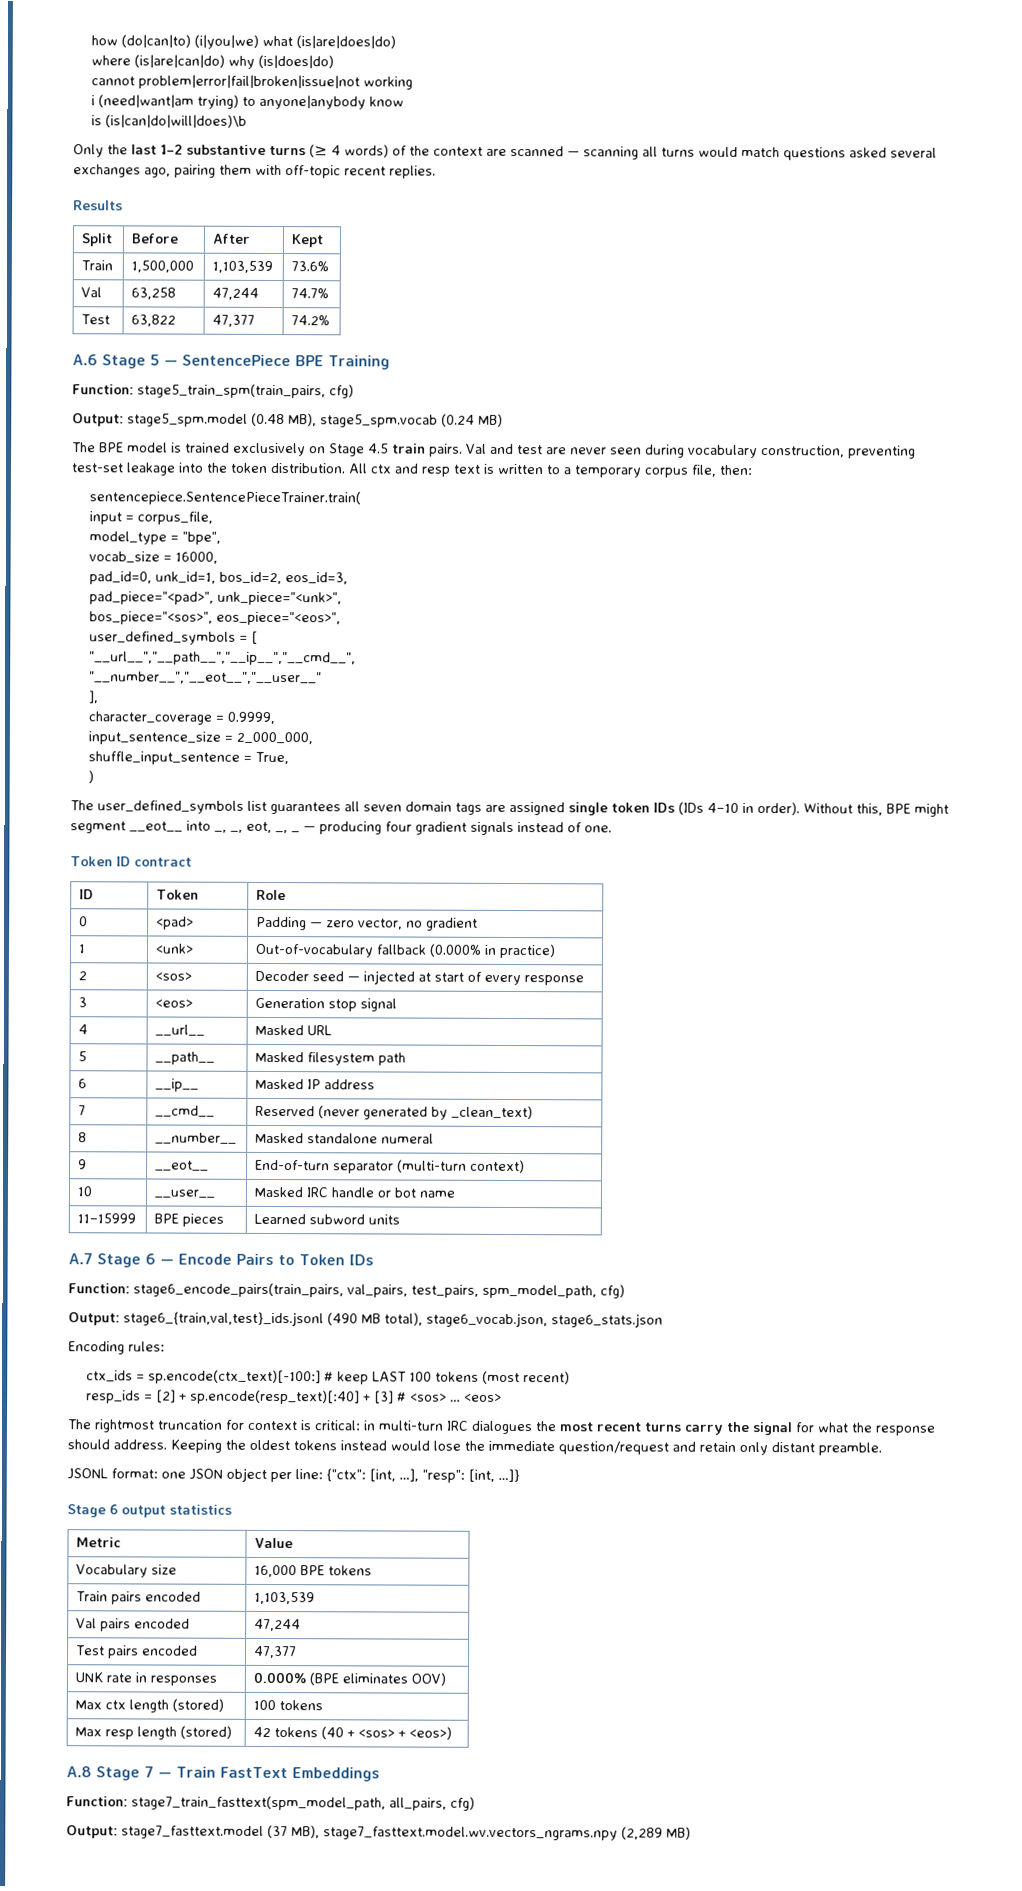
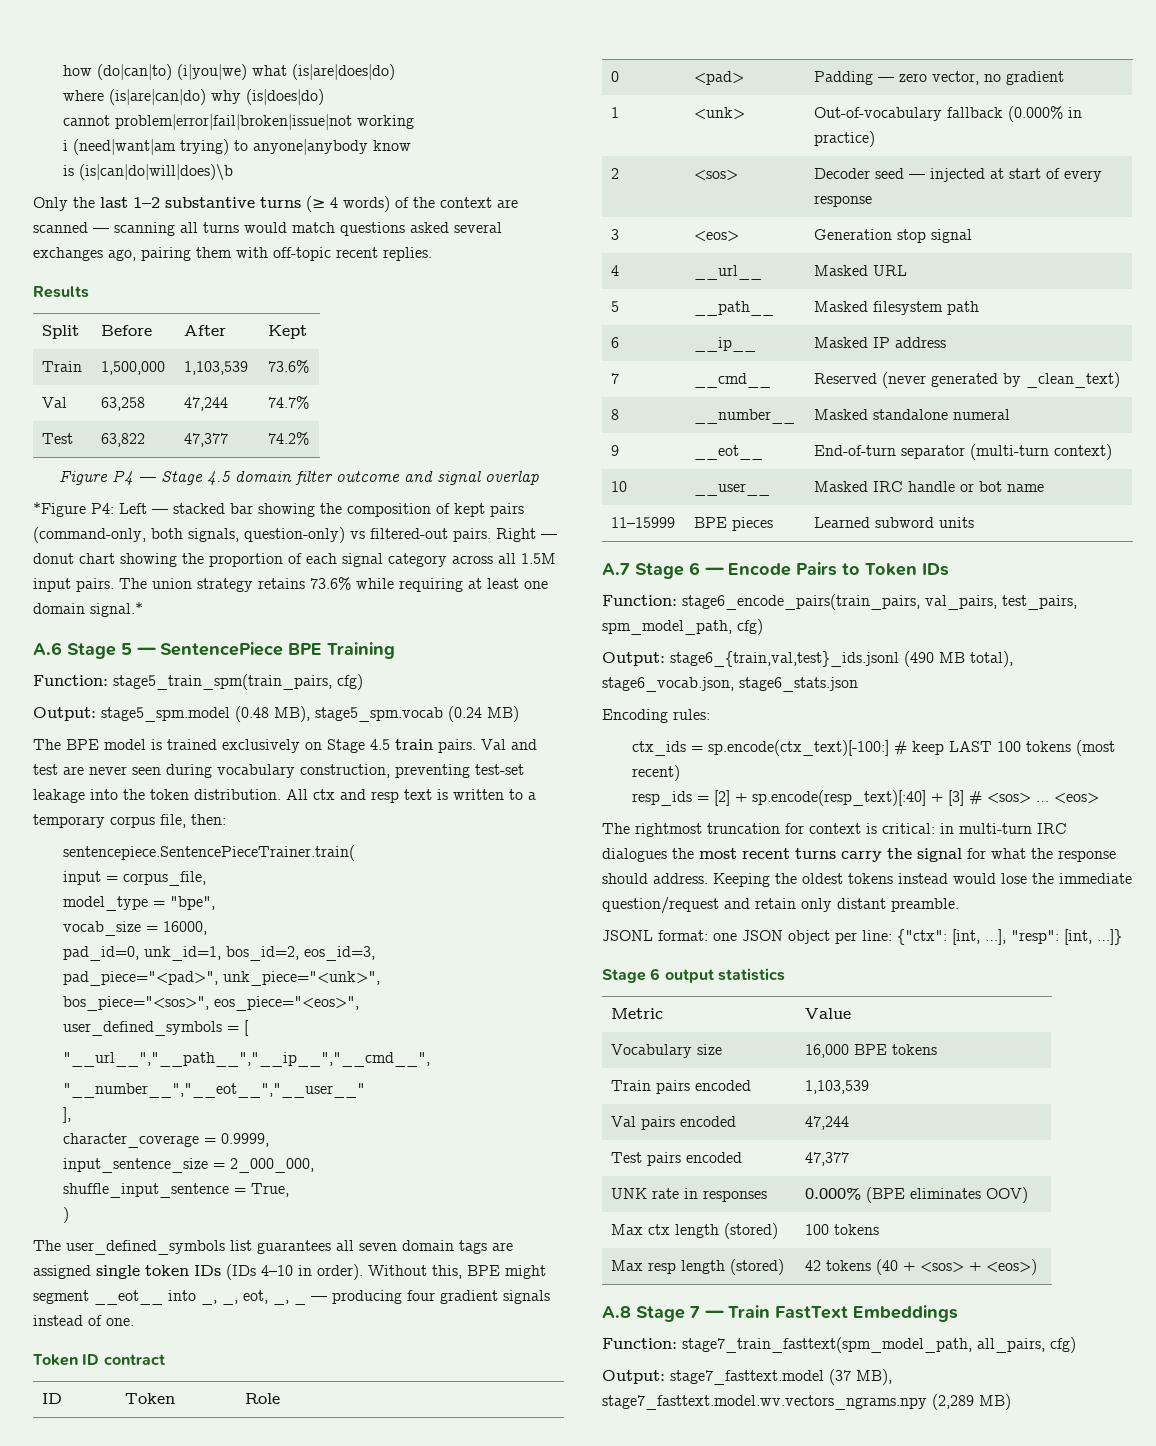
(331, 320) none -> [58,470,539,486] [33,502,524,517] [33,527,557,543] [33,553,556,567] [33,577,548,592] [33,602,143,617] // Figure P4 — Stage 4.5 domain filter outcome and signal overlap // *Figure P4: Left — stacked bar showing the composition of kept pairs (command-only, both signals, question-only) vs filtered-out pairs. Right — donut chart showing the proportion of each signal category across all 1.5M input pairs. The union strategy retains 73.6% while requiring at least one domain signal.*

